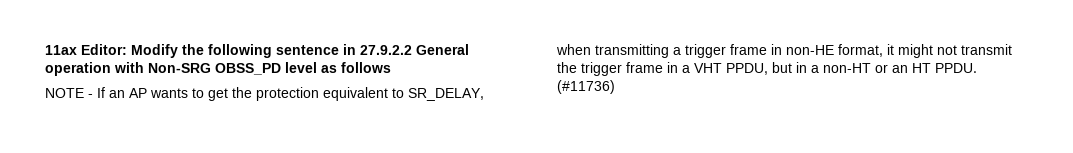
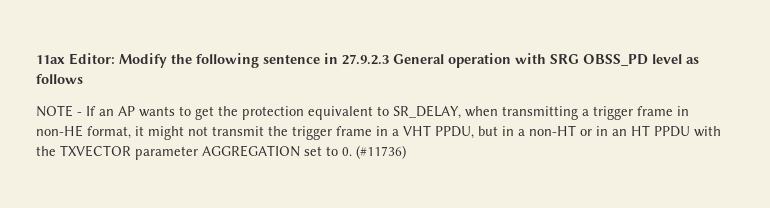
[360,45,412,55] 27.9.2.2 -> [342,54,389,65] 27.9.2.3
[148,63,211,73] Non-SRG -> [550,54,579,64] SRG
(888, 68) none -> [596,126,608,136] in
[935,63,977,73] PPDU. -> [654,126,721,137] [36,145,352,160] PPDU with the TXVECTOR parameter AGGREGATION set to 0.

